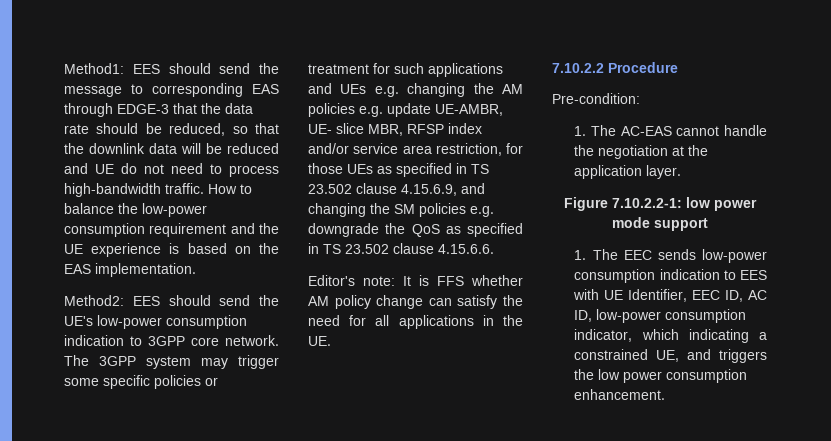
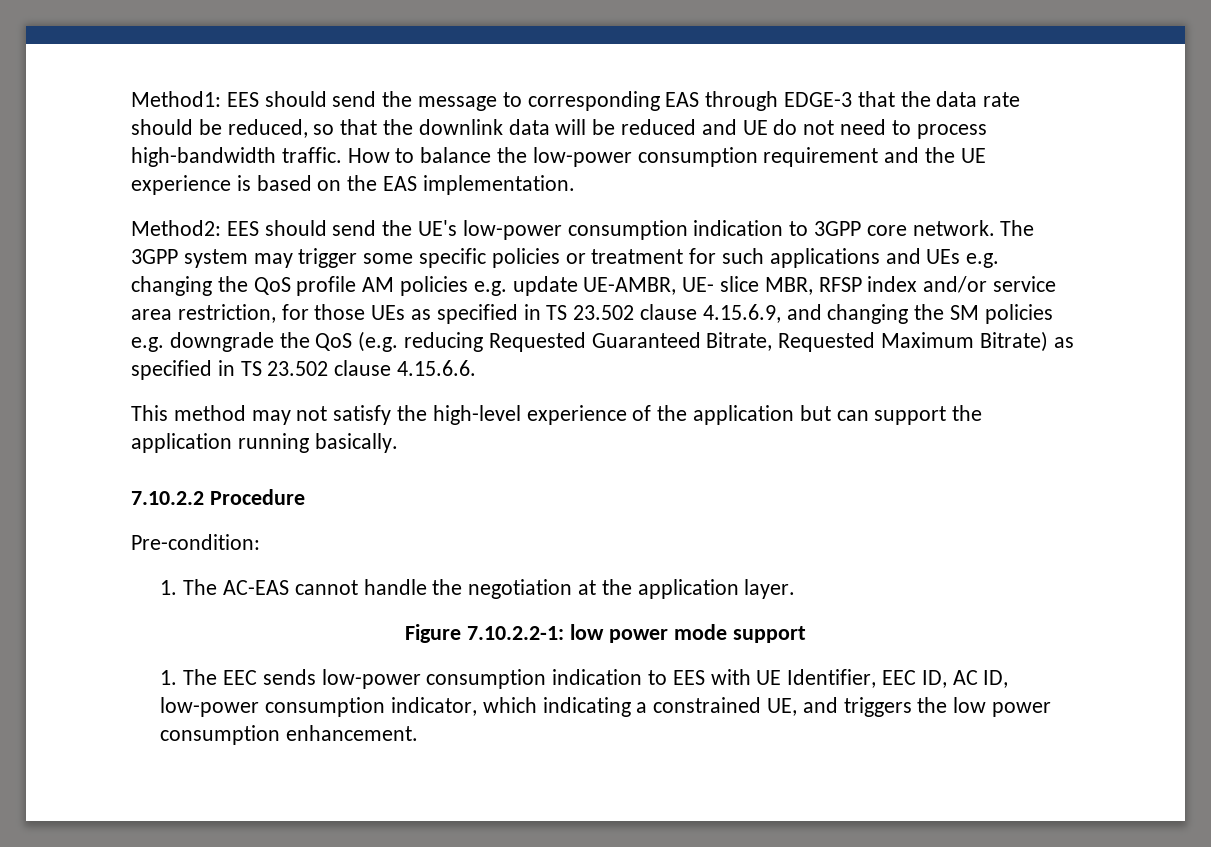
(494, 88) none -> [253,276,357,296] QoS profile
(440, 230) none -> [358,331,1048,352] (e.g. reducing Requested Guaranteed Bitrate, Requested Maximum Bitrate)
[308,275,523,286] [308,295,523,309] [308,315,523,329] [308,336,331,346] Editor's note: It is FFS whether AM policy change can satisfy the need for all applications in the UE. -> [131,405,983,425] [131,433,398,453] This method may not satisfy the high-level experience of the application but can support the application running basically.

